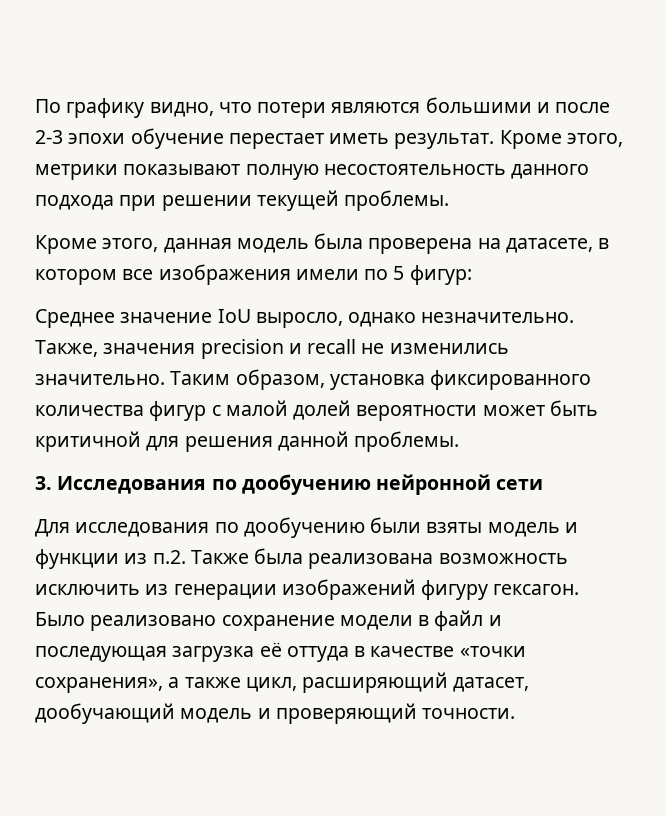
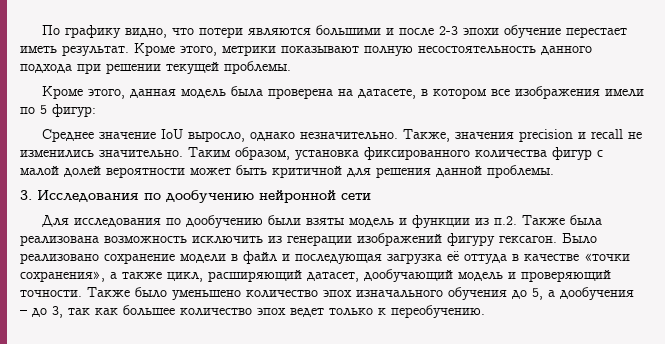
(516, 713) none -> [87,287,634,300] [20,305,485,318] Также было уменьшено количество эпох изначального обучения до 5, а дообучения – до 3, так как большее количество эпох ведет только к переобучению.

